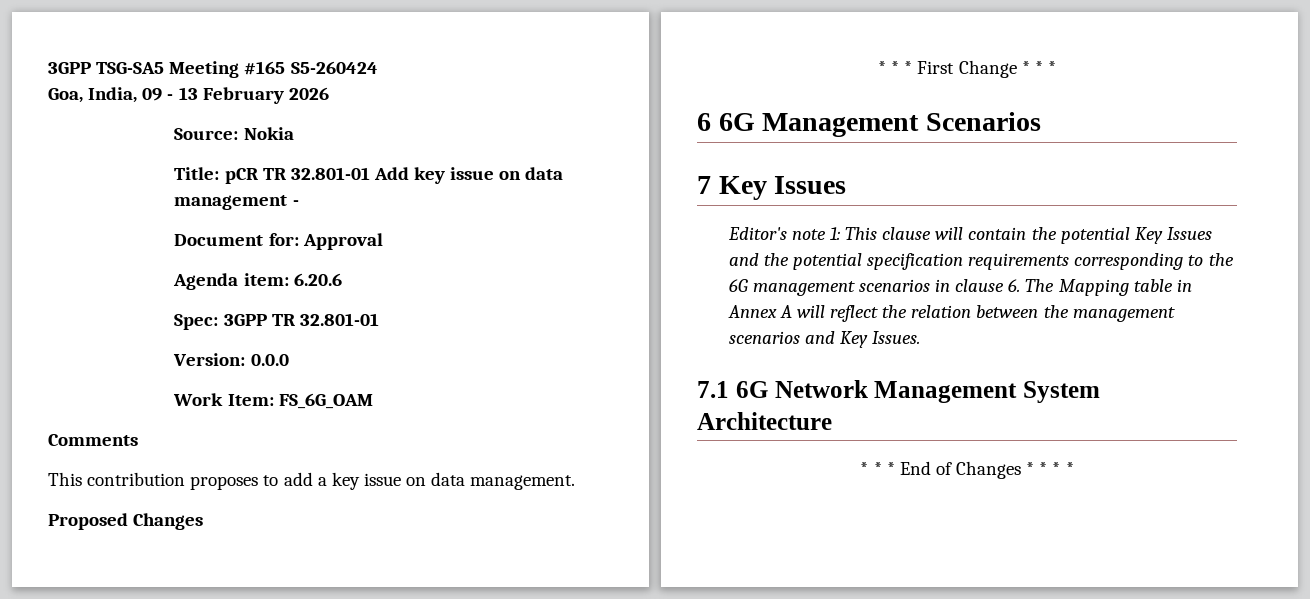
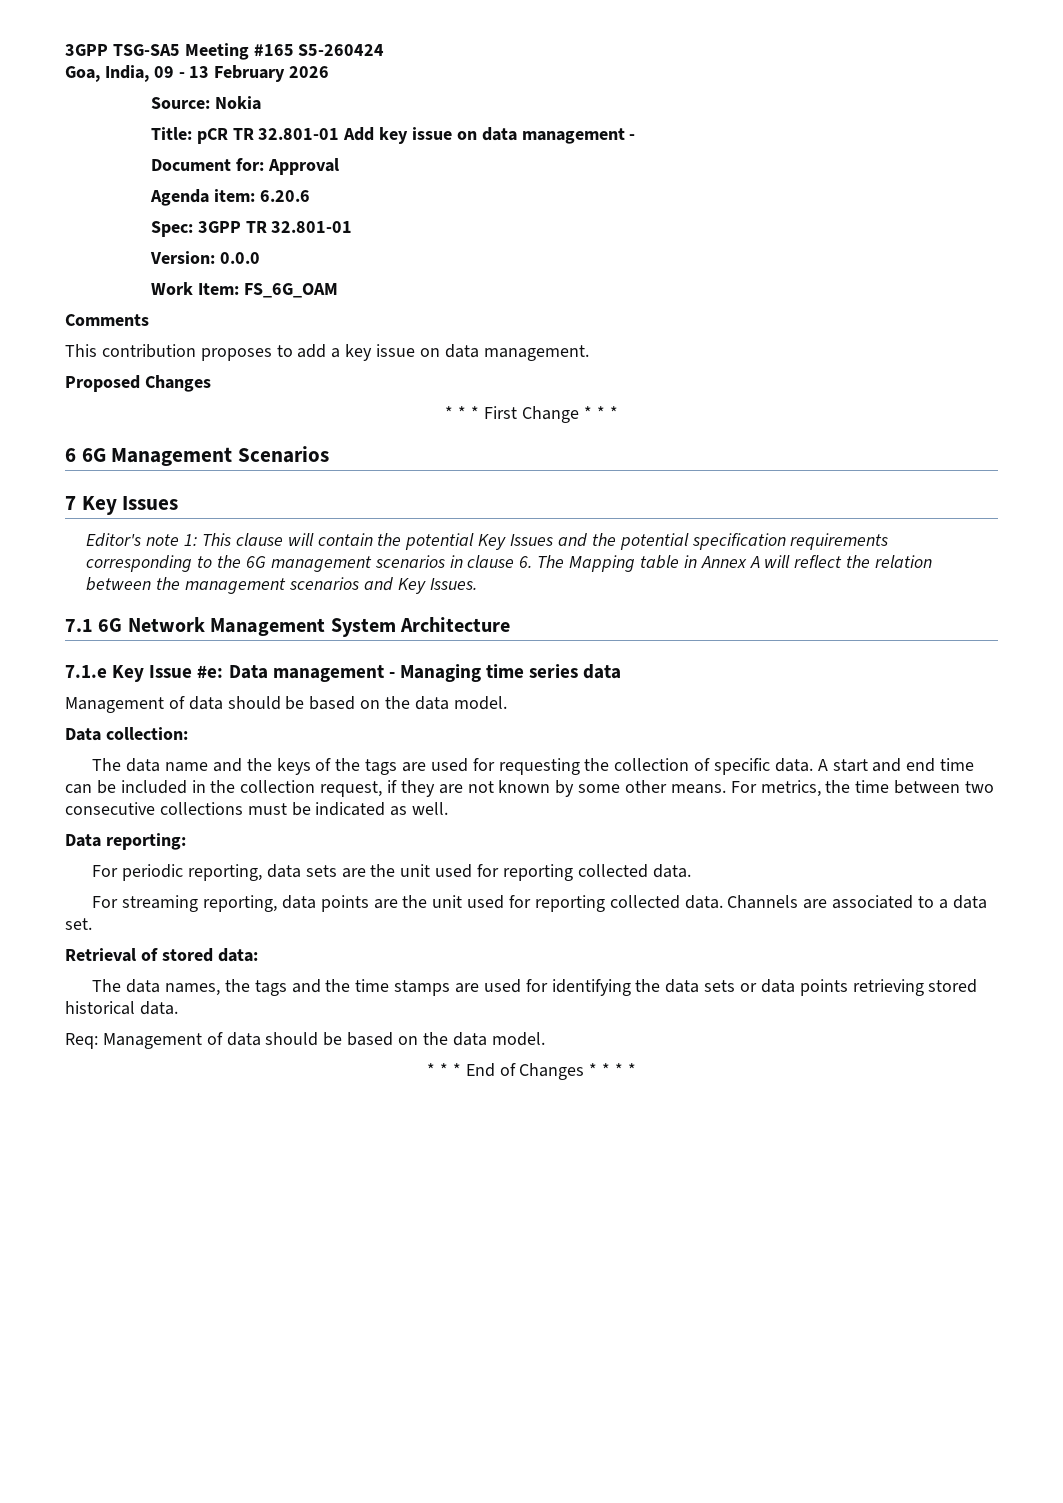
(832, 421) none -> [65,664,622,682] [65,696,507,713] [65,727,188,741] [92,758,975,775] [65,780,995,797] [65,802,449,816] [65,833,186,850] [92,864,691,881] [92,895,987,912] [65,918,92,930] [65,948,258,962] [92,979,978,996] [65,1001,178,1015] [65,1032,545,1049] // 7.1.e Key Issue #e: Data management - Managing time series data // Management of data should be based on the data model. // Data collection: // The data name and the keys of the tags are used for requesting the collection of specific data. A start and end time can be included in the collection request, if they are not known by some other means. For metrics, the time between two consecutive collections must be indicated as well. // Data reporting: // For periodic reporting, data sets are the unit used for reporting collected data. // For streaming reporting, data points are the unit used for reporting collected data. Channels are associated to a data set. // Retrieval of stored data: // The data names, the tags and the time stamps are used for identifying the data sets or data points retrieving stored historical data. // Req: Management of data should be based on the data model.

